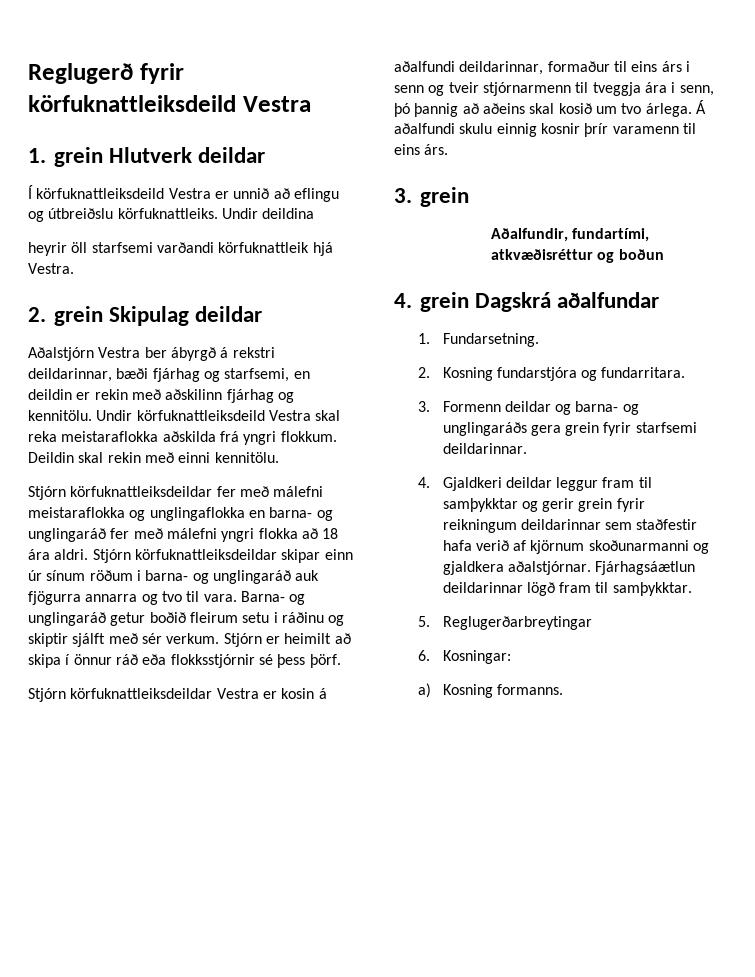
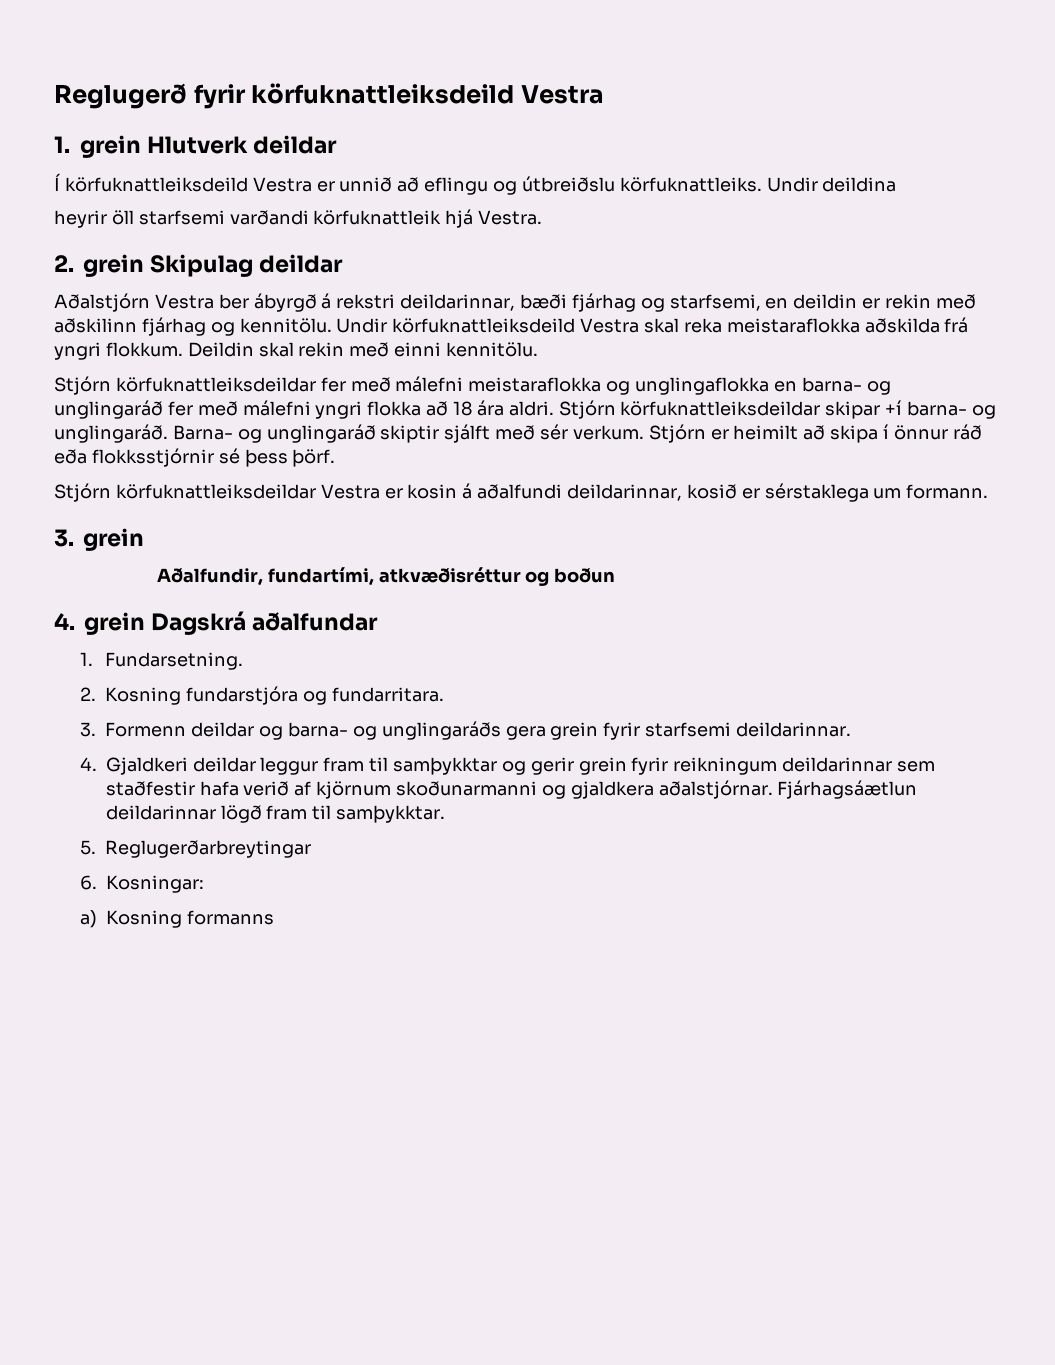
[324,549,353,560] [28,570,320,584] [28,591,306,605] [28,612,345,626] einn úr sínum röðum i barna- og unglingaráð auk fjögurra annarra og tvo til vara. Barna- og unglingaráð getur boðið fleirum setu i ráðinu og -> [885,400,996,419] [54,424,376,443] +í barna- og unglingaráð. Barna- og unglingaráð
[547,61,690,72] [394,82,714,96] [394,100,706,117] [394,123,696,137] [394,144,449,155] formaður til eins árs i senn og tveir stjórnarmenn til tveggja ára i senn, þó þannig að aðeins skal kosið um tvo árlega. Á aðalfundi skulu einnig kosnir þrír varamenn til eins árs. -> [686,483,989,502] kosið er sérstaklega um formann.
[496,684,563,695] formanns. -> [186,910,274,925] formanns

